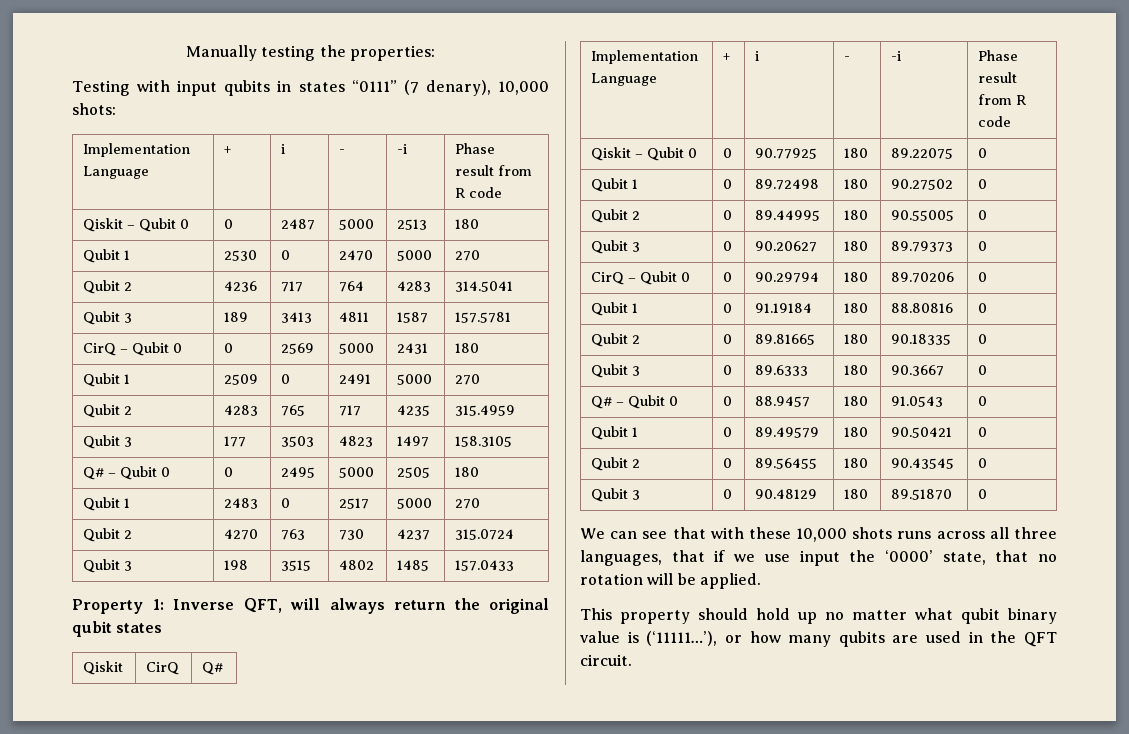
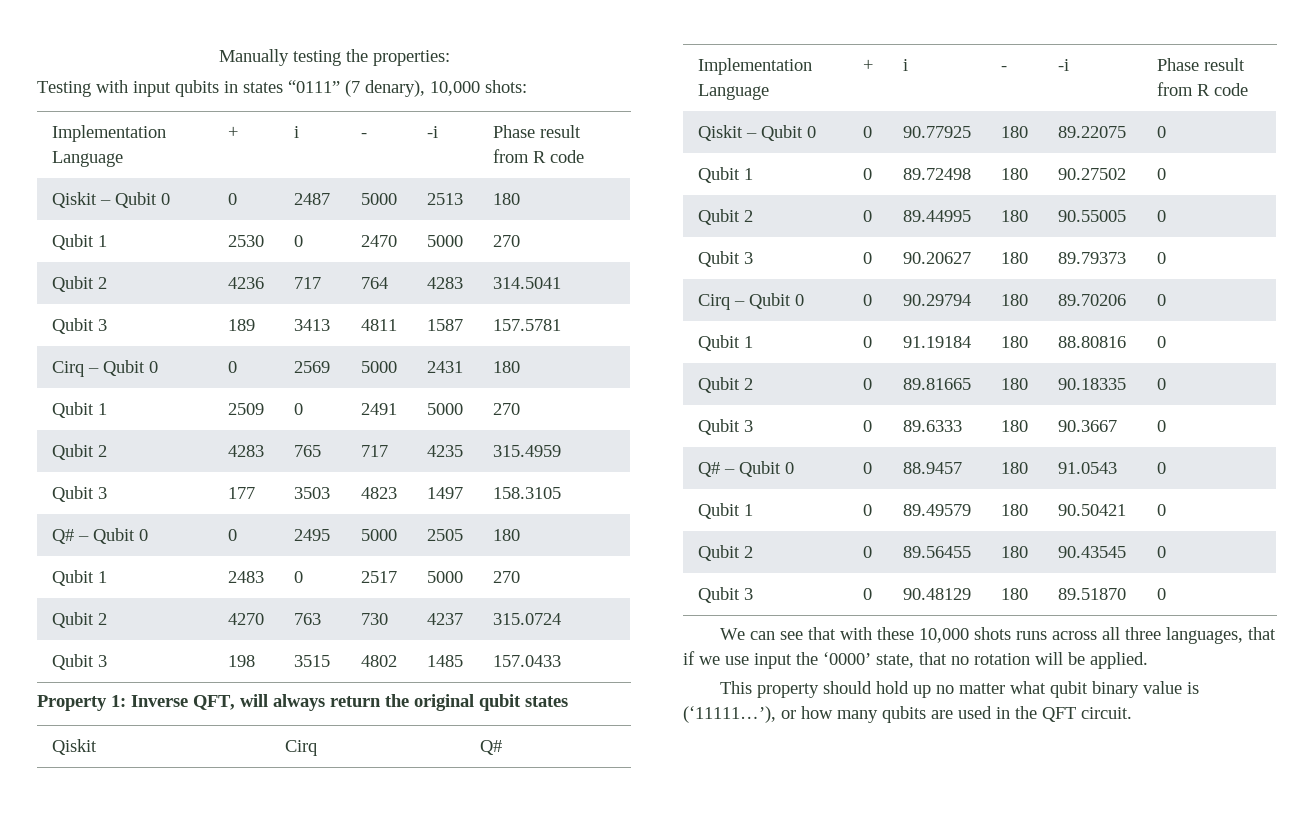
[83,343,117,356] CirQ -> [51,361,84,377] Cirq
[146,662,180,675] CirQ -> [284,740,317,756] Cirq
[591,272,625,285] CirQ -> [697,294,730,310] Cirq

